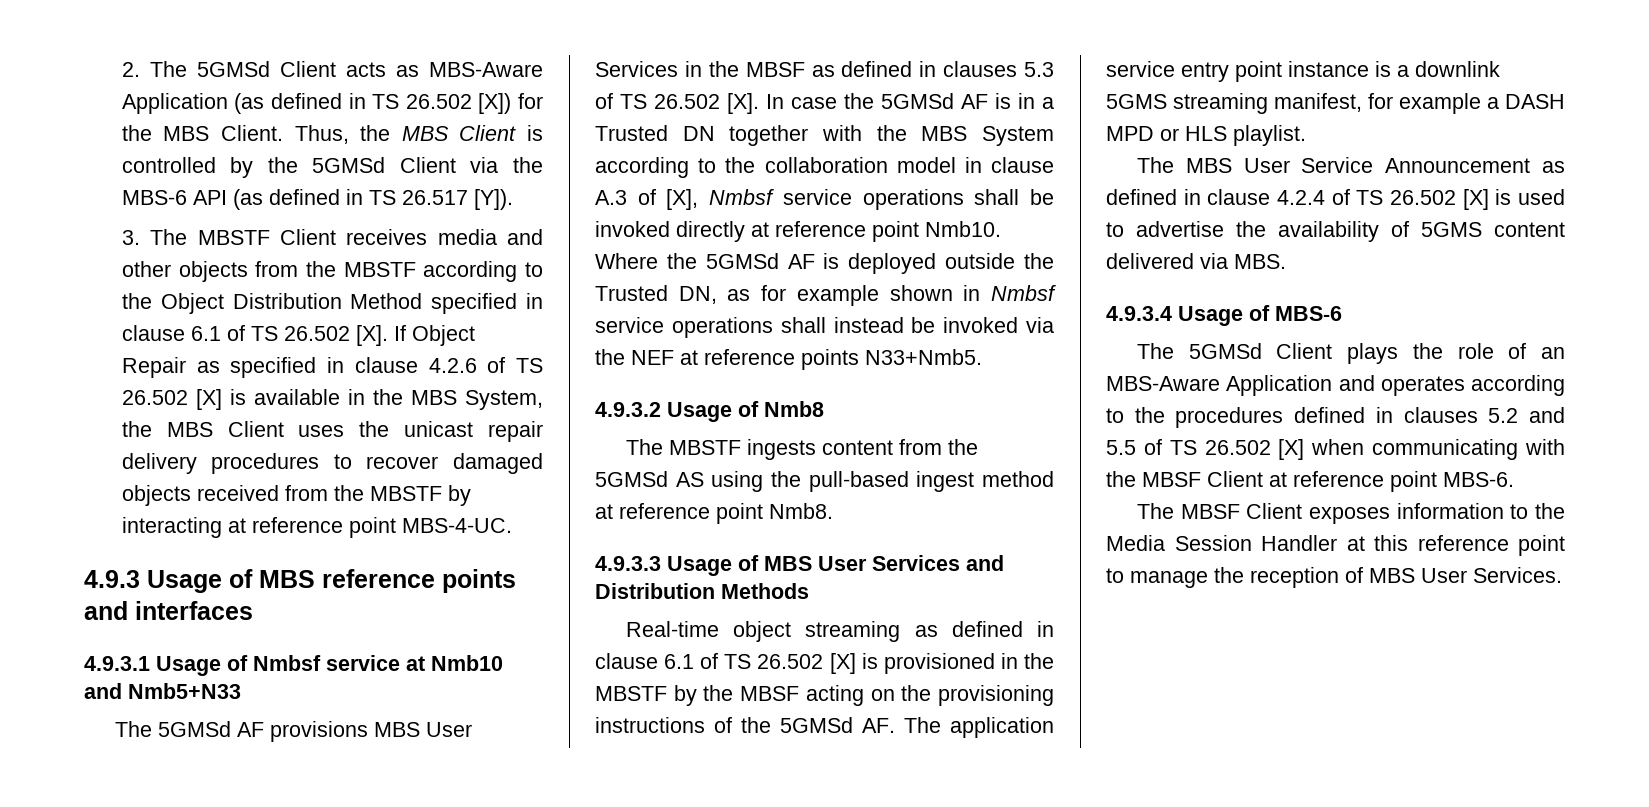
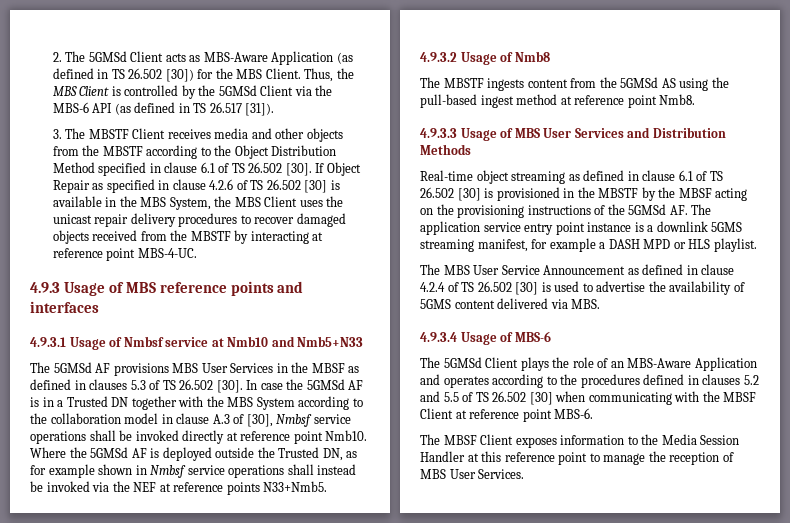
[478,93,512,114] [X]) -> [165,69,194,82] [30])
[473,189,513,210] [Y]). -> [245,103,275,116] [31]).
[355,325,388,346] [X]. -> [285,163,312,176] [30].
[195,389,222,410] [X] -> [304,180,328,193] [30]
[727,93,759,114] [X]. -> [216,380,243,393] [30].
[666,189,699,210] [X], -> [246,414,273,427] [30],
[829,653,856,674] [X] -> [457,188,481,201] [30]
[1462,189,1489,210] [X] -> [515,282,539,295] [30]
[1278,439,1305,460] [X] -> [529,392,553,405] [30]

